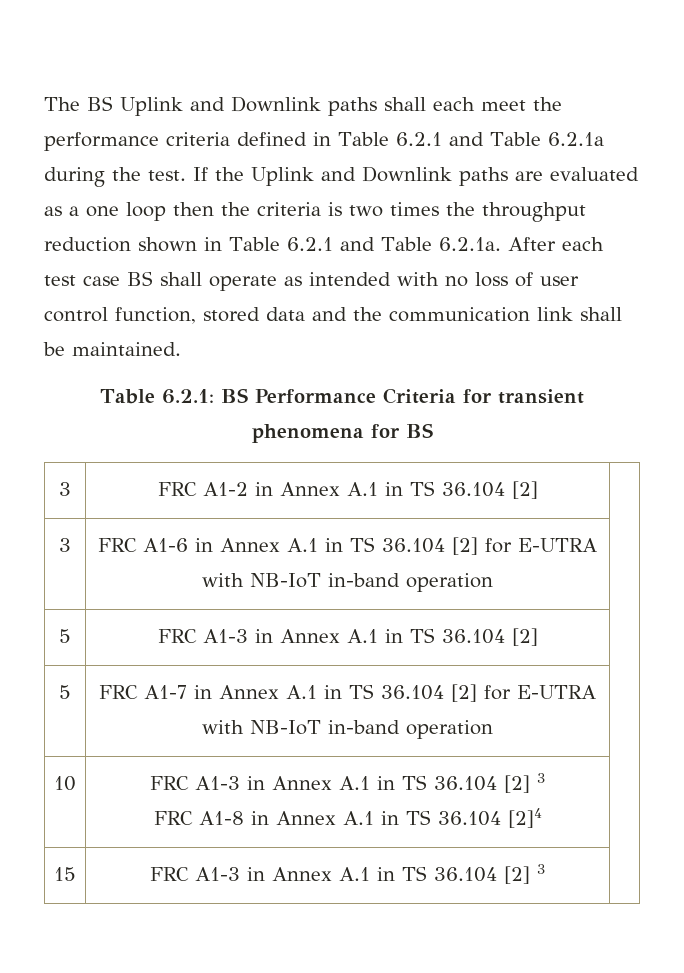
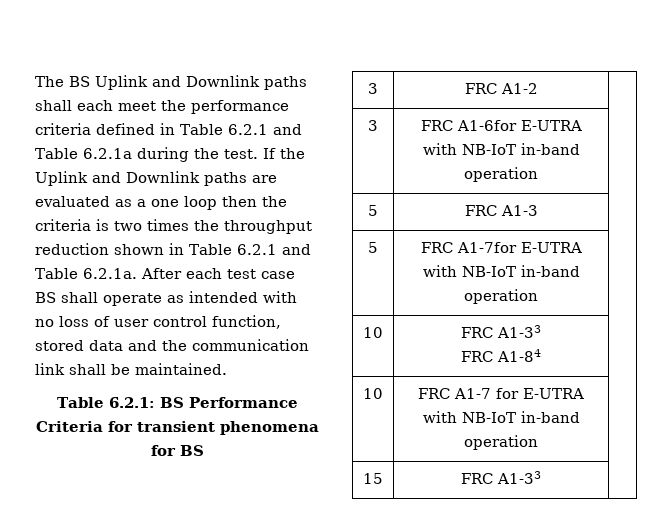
[254,481,538,499] [59,538,71,552] [98,537,512,555] in Annex A.1 in TS 36.104 [2] | // 3 | FRC A1-6 in Annex A.1 in TS 36.104 [2] for -> [368,120,378,131] [420,120,517,131] | // 3 | FRC A1-6for
[254,628,538,646] [59,685,71,699] [99,684,511,702] in Annex A.1 in TS 36.104 [2] | // 5 | FRC A1-7 in Annex A.1 in TS 36.104 [2] for -> [368,242,378,253] [420,242,517,253] | // 5 | FRC A1-7for
[195,773,545,793] [153,808,542,828] [54,867,76,881] [150,864,545,884] A1-3 in Annex A.1 in TS 36.104 [2] 3 // FRC A1-8 in Annex A.1 in TS 36.104 [2]4 | // 15 | FRC A1-3 in Annex A.1 in TS 36.104 [2] 3 -> [497,325,541,338] [461,349,541,362] [363,388,383,399] [418,388,584,399] [422,411,580,423] [464,435,538,450] [363,473,383,484] [461,471,541,484] A1-33 // FRC A1-84 | // 10 | FRC A1-7 for E-UTRA with NB-IoT in-band operation | // 15 | FRC A1-33

